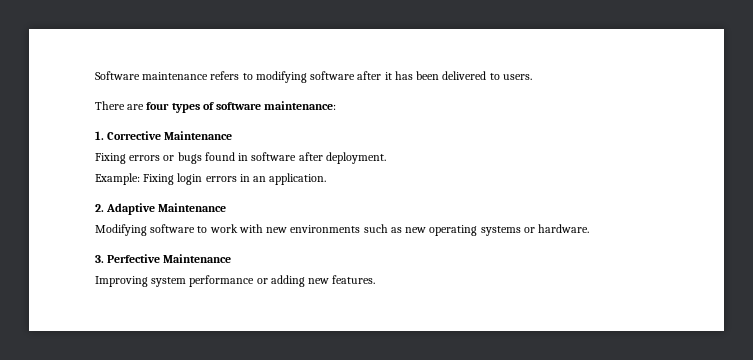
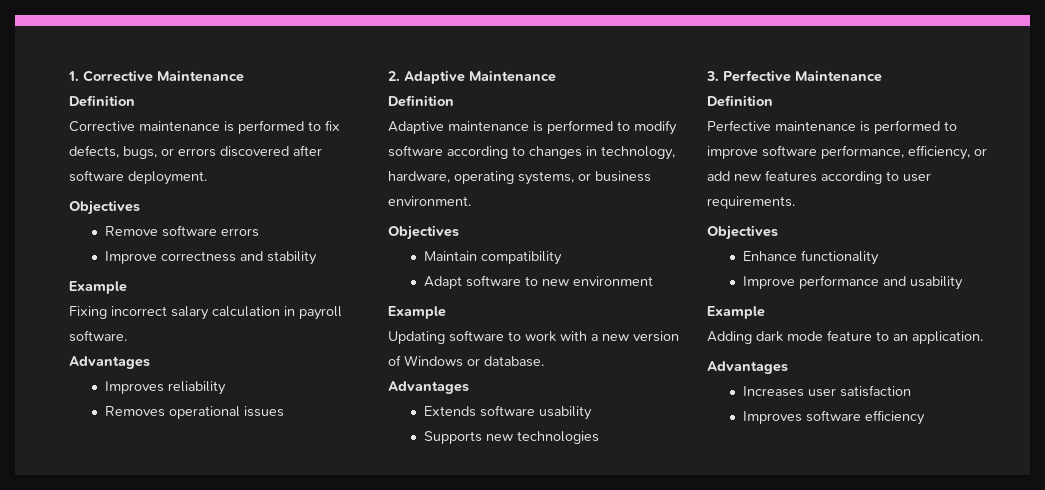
[95,71,532,83] [95,101,337,113] [95,131,233,140] [95,152,386,164] [95,173,327,185] [95,203,227,215] [95,224,590,236] [95,254,232,263] [95,275,376,287] Software maintenance refers to modifying software after it has been delivered to users. // There are four types of software maintenance: // 1. Corrective Maintenance // Fixing errors or bugs found in software after deployment. // Example: Fixing login errors in an application. // 2. Adaptive Maintenance // Modifying software to work with new environments such as new operating systems or hardware. // 3. Perfective Maintenance // Improving system performance or adding new features. -> [68,70,244,82] [69,95,135,107] [69,120,340,134] [69,145,322,159] [69,170,207,185] [69,200,140,215] [104,225,259,237] [104,251,317,265] [69,281,127,294] [69,306,342,320] [69,330,127,342] [69,356,150,369] [104,381,226,395] [104,406,284,419] [388,70,556,84] [388,95,454,107] [388,120,677,135] [388,145,675,160] [388,171,651,185] [388,196,471,206] [388,225,459,240] [423,251,562,265] [423,275,653,289] [388,306,446,319] [388,330,679,344] [388,355,544,367] [388,381,469,394] [423,405,592,420] [423,431,599,444] [706,70,882,82] [707,95,773,107] [707,120,957,134] [707,145,987,160] [707,170,931,184] [707,196,795,209] [707,225,778,240] [742,250,879,265] [742,275,963,290] [707,306,765,319] [707,330,983,344] [707,361,788,374] [742,385,911,397] [742,410,925,425] 1. Corrective Maintenance // Definition // Corrective maintenance is performed to fix defects, bugs, or errors discovered after software deployment. // Objectives // Remove software errors // Improve correctness and stability // Example // Fixing incorrect salary calculation in payroll software. // Advantages // Improves reliability // Removes operational issues // 2. Adaptive Maintenance // Definition // Adaptive maintenance is performed to modify software according to changes in technology, hardware, operating systems, or business environment. // Objectives // Maintain compatibility // Adapt software to new environment // Example // Updating software to work with a new version of Windows or database. // Advantages // Extends software usability // Supports new technologies // 3. Perfective Maintenance // Definition // Perfective maintenance is performed to improve software performance, efficiency, or add new features according to user requirements. // Objectives // Enhance functionality // Improve performance and usability // Example // Adding dark mode feature to an application. // Advantages // Increases user satisfaction // Improves software efficiency

